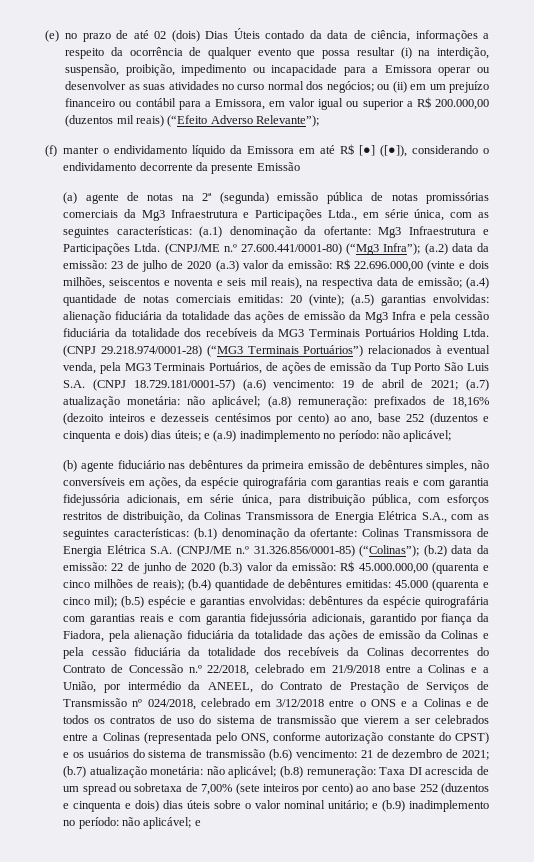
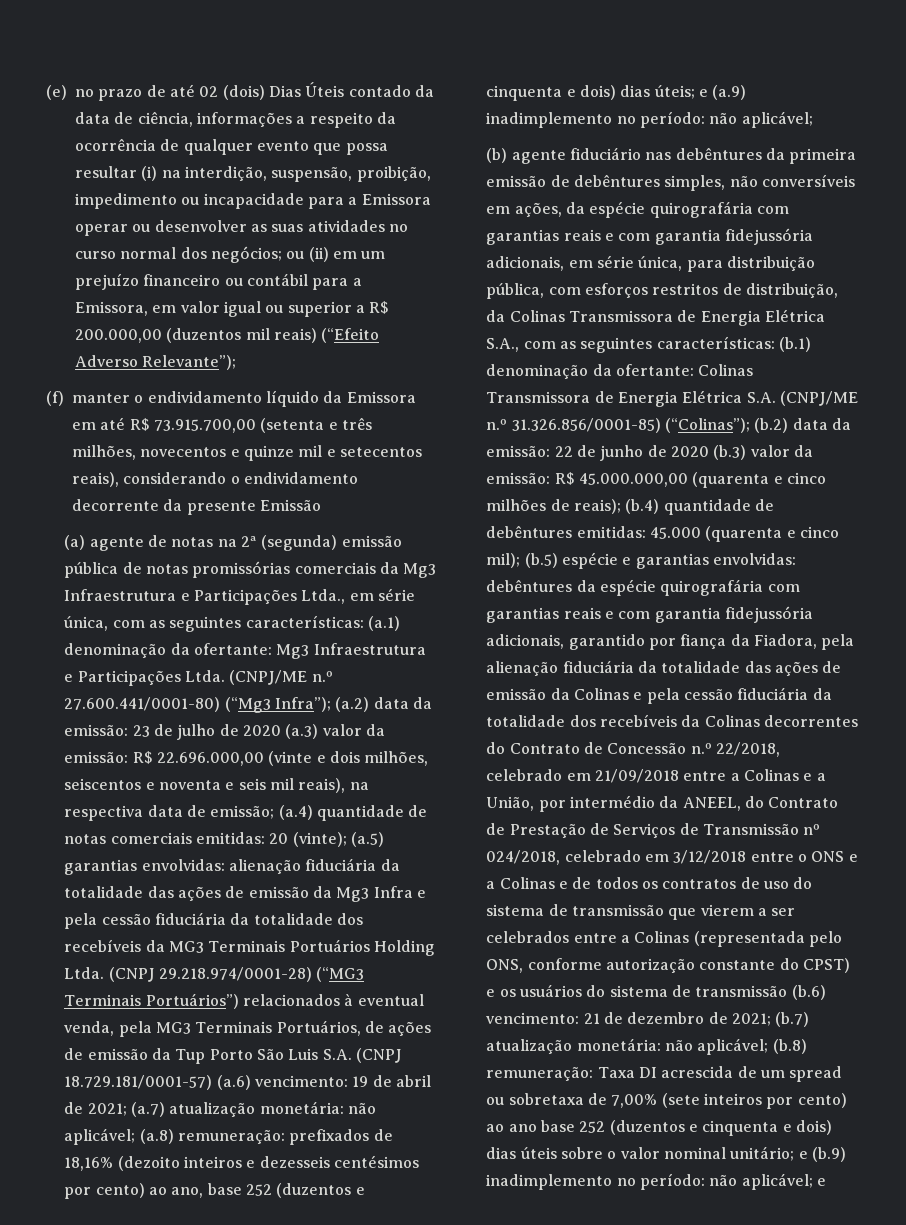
[359,145,408,157] [●] ([●]), -> [153,417,372,433] [72,445,422,461] [72,472,119,487] 73.915.700,00 (setenta e três milhões, novecentos e quinze mil e setecentos reais),
[331,665,380,673] 21/9/2018 -> [595,769,680,783] 21/09/2018

